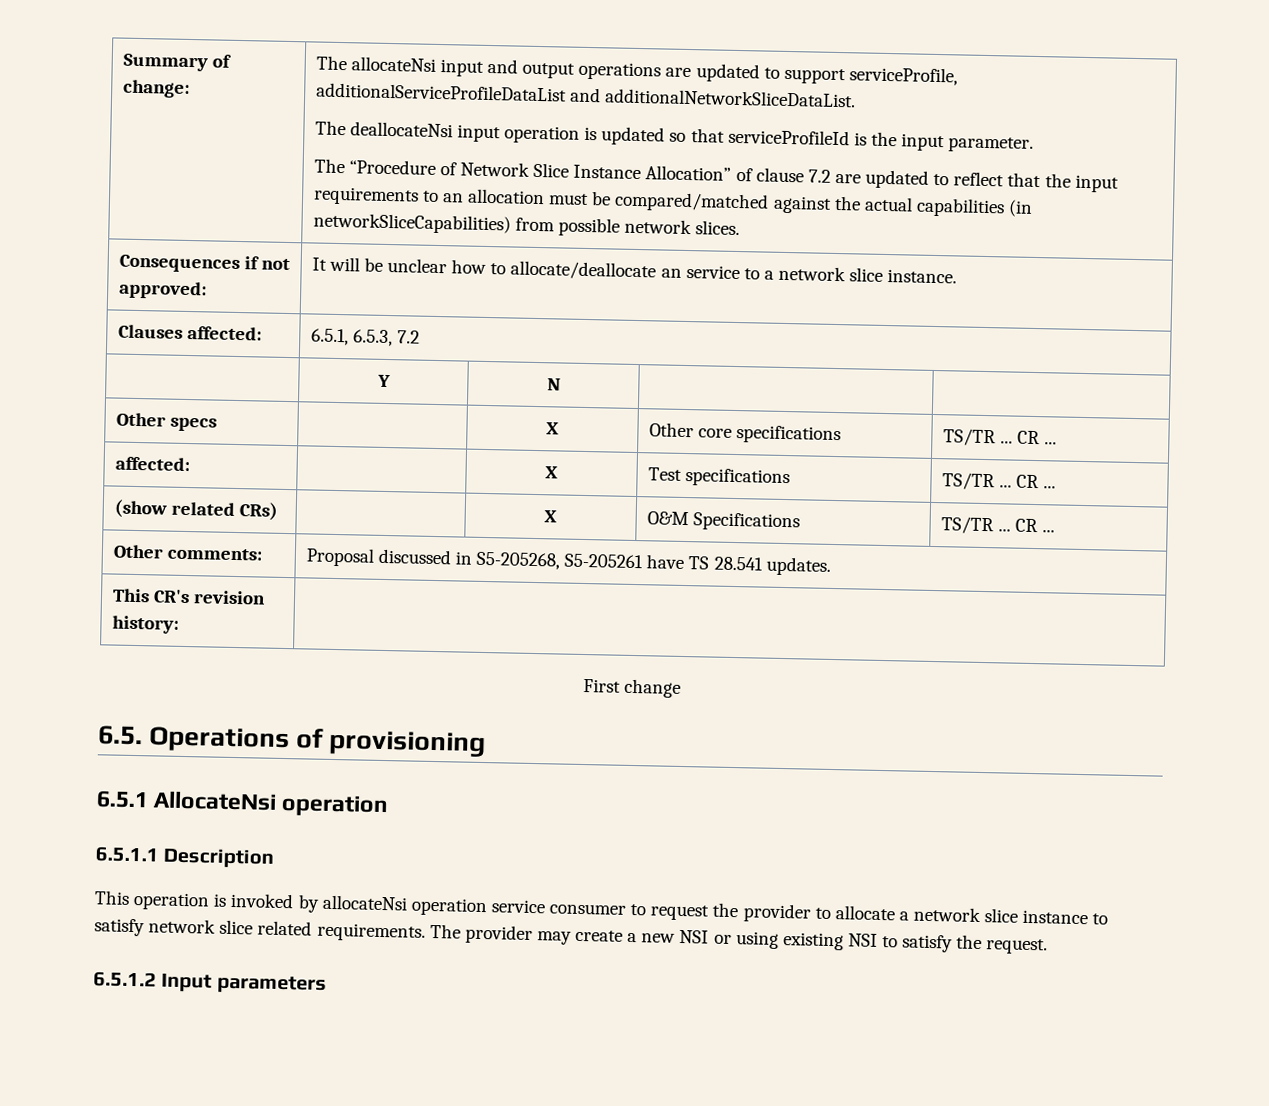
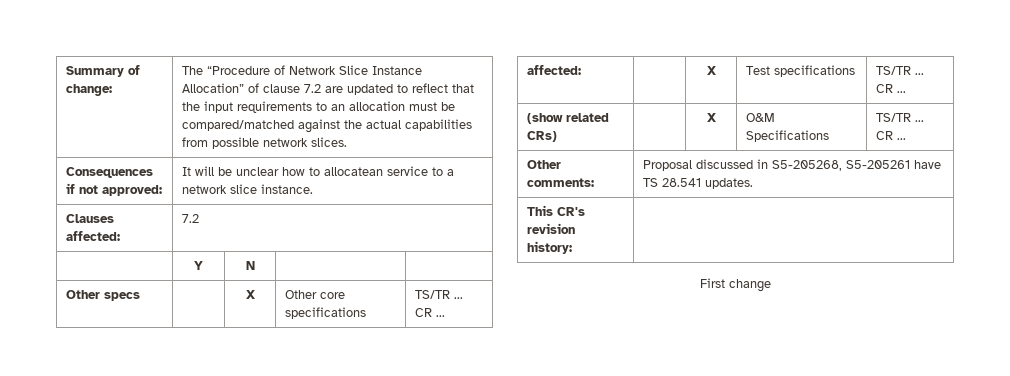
[350,56,958,86] [315,82,856,108] [314,120,1035,153] [313,158,345,174] allocateNsi input and output operations are updated to support serviceProfile, additionalServiceProfileDataList and additionalNetworkSliceDataList. // The deallocateNsi input operation is updated so that serviceProfileId is the input parameter. // The -> (204, 70) none
[1008,199,1034,217] [312,212,511,235] (in networkSliceCapabilities) -> (473, 125) none
[510,260,682,281] allocate/deallocate an -> [324,167,384,176] allocatean
[310,328,393,347] 6.5.1, 6.5.3, -> (121, 236) none
[98,725,487,758] [96,790,390,818] [95,846,275,869] [94,890,1109,925] [94,918,1049,955] [93,971,327,995] // 6.5. Operations of provisioning // 6.5.1 AllocateNsi operation // 6.5.1.1 Description // This operation is invoked by allocateNsi operation service consumer to request the provider to allocate a network slice instance to satisfy network slice related requirements. The provider may create a new NSI or using existing NSI to satisfy the request. // 6.5.1.2 Input parameters -> (771, 285) none

